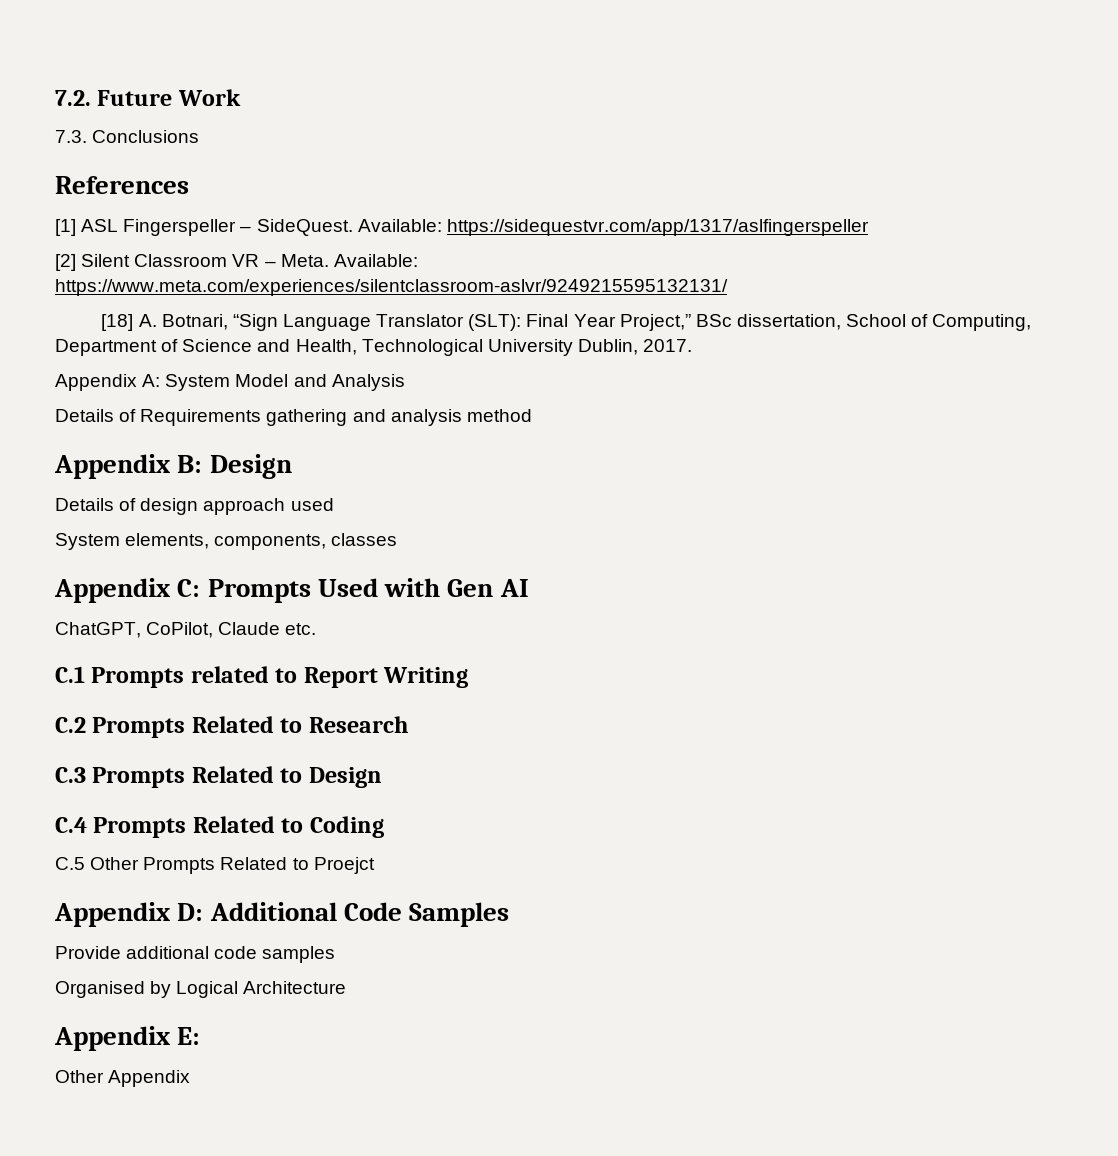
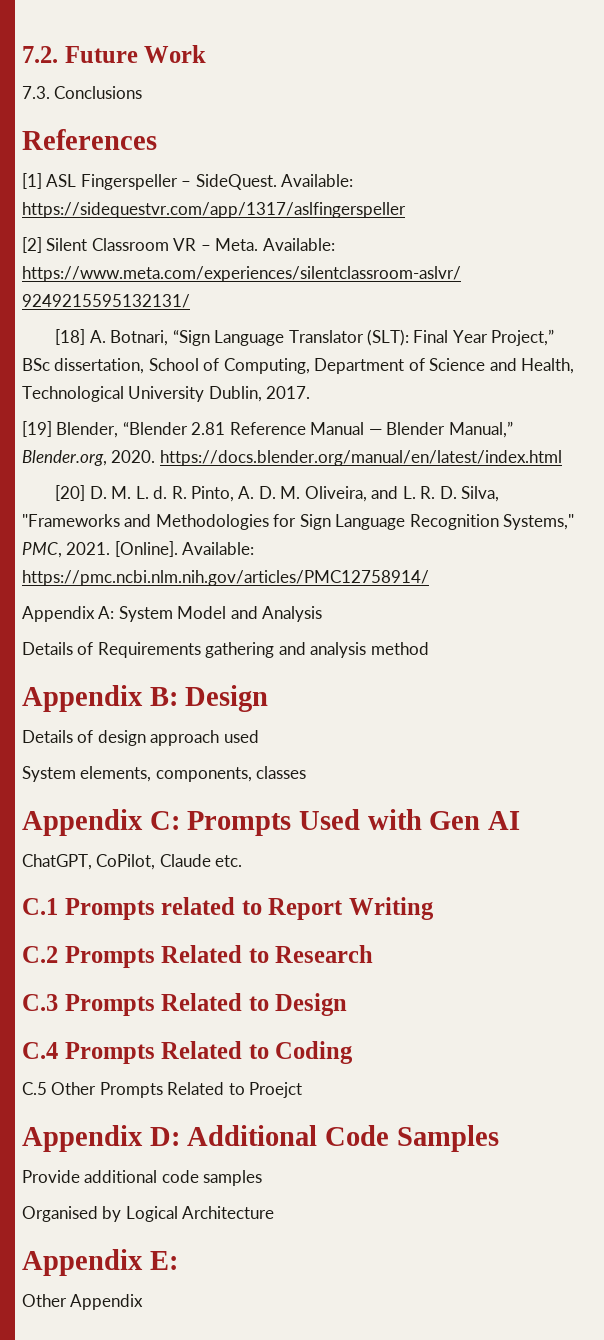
(693, 345) none -> [22,421,513,438] [22,450,562,466] [55,485,500,502] [22,514,575,530] [22,541,255,558] [22,570,429,586] // [19] Blender, “Blender 2.81 Reference Manual — Blender Manual,” Blender.org, 2020. https://docs.blender.org/manual/en/latest/index.html // [20] D. M. L. d. R. Pinto, A. D. M. Oliveira, and L. R. D. Silva, "Frameworks and Methodologies for Sign Language Recognition Systems," PMC, 2021. [Online]. Available: https://pmc.ncbi.nlm.nih.gov/articles/PMC12758914/

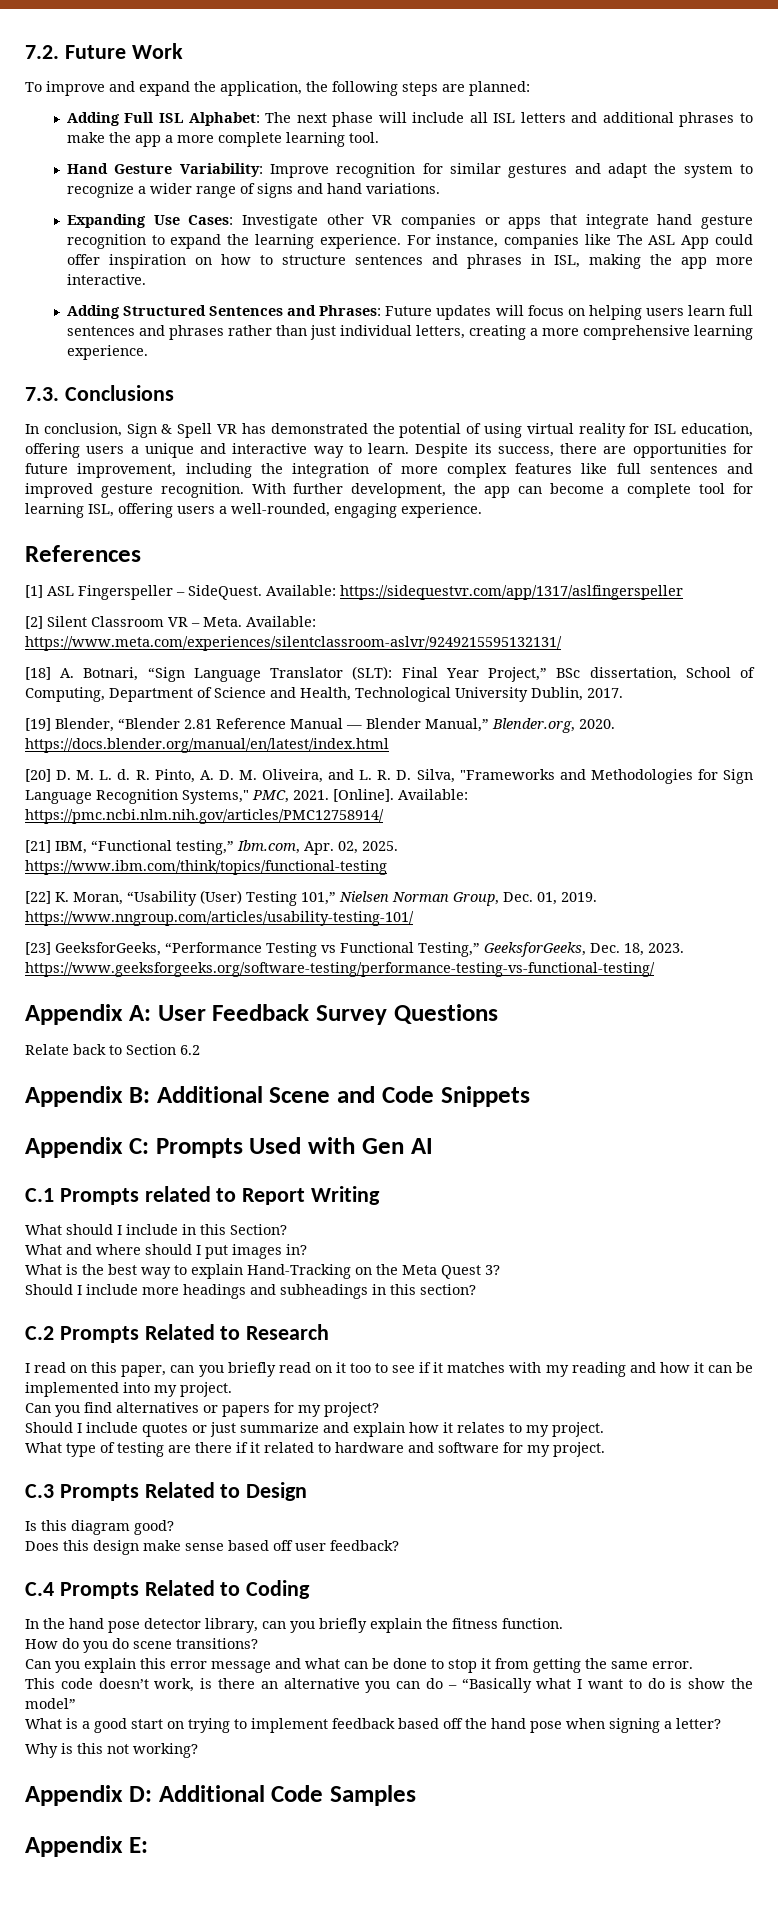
[22,86,143,99] 7.3. Conclusions -> [25,81,530,96] [66,112,753,127] [66,132,379,147] [66,163,753,178] [66,183,440,198] [66,214,754,229] [66,234,754,249] [66,254,754,269] [66,274,146,285] [66,305,753,320] [66,325,753,340] [66,345,148,360] [25,385,174,401] [25,423,753,438] [25,443,753,458] [25,463,753,478] [25,483,753,498] [25,503,482,518] To improve and expand the application, the following steps are planned: // Adding Full ISL Alphabet: The next phase will include all ISL letters and additional phrases to make the app a more complete learning tool. // Hand Gesture Variability: Improve recognition for similar gestures and adapt the system to recognize a wider range of signs and hand variations. // Expanding Use Cases: Investigate other VR companies or apps that integrate hand gesture recognition to expand the learning experience. For instance, companies like The ASL App could offer inspiration on how to structure sentences and phrases in ISL, making the app more interactive. // Adding Structured Sentences and Phrases: Future updates will focus on helping users learn full sentences and phrases rather than just individual letters, creating a more comprehensive learning experience. // 7.3. Conclusions // In conclusion, Sign & Spell VR has demonstrated the potential of using virtual reality for ISL education, offering users a unique and interactive way to learn. Despite its success, there are opportunities for future improvement, including the integration of more complex features like full sentences and improved gesture recognition. With further development, the app can become a complete tool for learning ISL, offering users a well-rounded, engaging experience.
[22,606,323,622] [22,642,429,658] [22,685,269,712] [22,730,259,746] [22,766,307,782] Appendix A: System Model and Analysis // Details of Requirements gathering and analysis method // Appendix B: Design // Details of design approach used // System elements, components, classes -> [25,840,398,855] [25,860,387,875] [25,890,597,906] [25,911,414,926] [25,942,684,957] [25,962,655,977] [25,1004,498,1025] [25,1044,200,1055] [25,1086,530,1107] [21] IBM, “Functional testing,” Ibm.com, Apr. 02, 2025. https://www.ibm.com/think/topics/functional-testing // [22] K. Moran, “Usability (User) Testing 101,” Nielsen Norman Group, Dec. 01, 2019. https://www.nngroup.com/articles/usability-testing-101/ // [23] GeeksforGeeks, “Performance Testing vs Functional Testing,” GeeksforGeeks, Dec. 18, 2023. https://www.geeksforgeeks.org/software-testing/performance-testing-vs-functional-testing/ // Appendix A: User Feedback Survey Questions // Relate back to Section 6.2 // Appendix B: Additional Scene and Code Snippets
[22,854,243,870] // ChatGPT, CoPilot, Claude etc. -> (433, 1146) none
(435, 908) none -> [25,1224,287,1235] [25,1244,307,1259] [25,1264,500,1279] [25,1284,476,1299] // What should I include in this Section? // What and where should I put images in? // What is the best way to explain Hand-Tracking on the Meta Quest 3? // Should I include more headings and subheadings in this section?
(374, 954) none -> [25,1362,754,1377] [25,1382,232,1397] [25,1402,379,1417] [25,1422,604,1437] [25,1442,605,1457] // I read on this paper, can you briefly read on it too to see if it matches with my reading and how it can be implemented into my project. // Can you find alternatives or papers for my project? // Should I include quotes or just summarize and explain how it relates to my project. // What type of testing are there if it related to hardware and software for my project.
(348, 1004) none -> [25,1520,174,1535] [25,1540,399,1555] // Is this diagram good? // Does this design make sense based off user feedback?
[22,1082,303,1098] C.5 Other Prompts Related to Proejct -> [25,1618,563,1633] [25,1638,258,1653] [25,1658,693,1673] [25,1678,753,1693] [25,1698,76,1709] [25,1718,721,1733] [25,1743,198,1758] In the hand pose detector library, can you briefly explain the fitness function. // How do you do scene transitions? // Can you explain this error message and what can be done to stop it from getting the same error. // This code doesn’t work, is there an alternative you can do – “Basically what I want to do is show the model” // What is a good start on trying to implement feedback based off the hand pose when signing a letter? // Why is this not working?
[22,1170,263,1186] [22,1206,275,1222] // Provide additional code samples // Organised by Logical Architecture -> (416, 1795) none
[22,1294,144,1310] // Other Appendix -> (148, 1845) none

